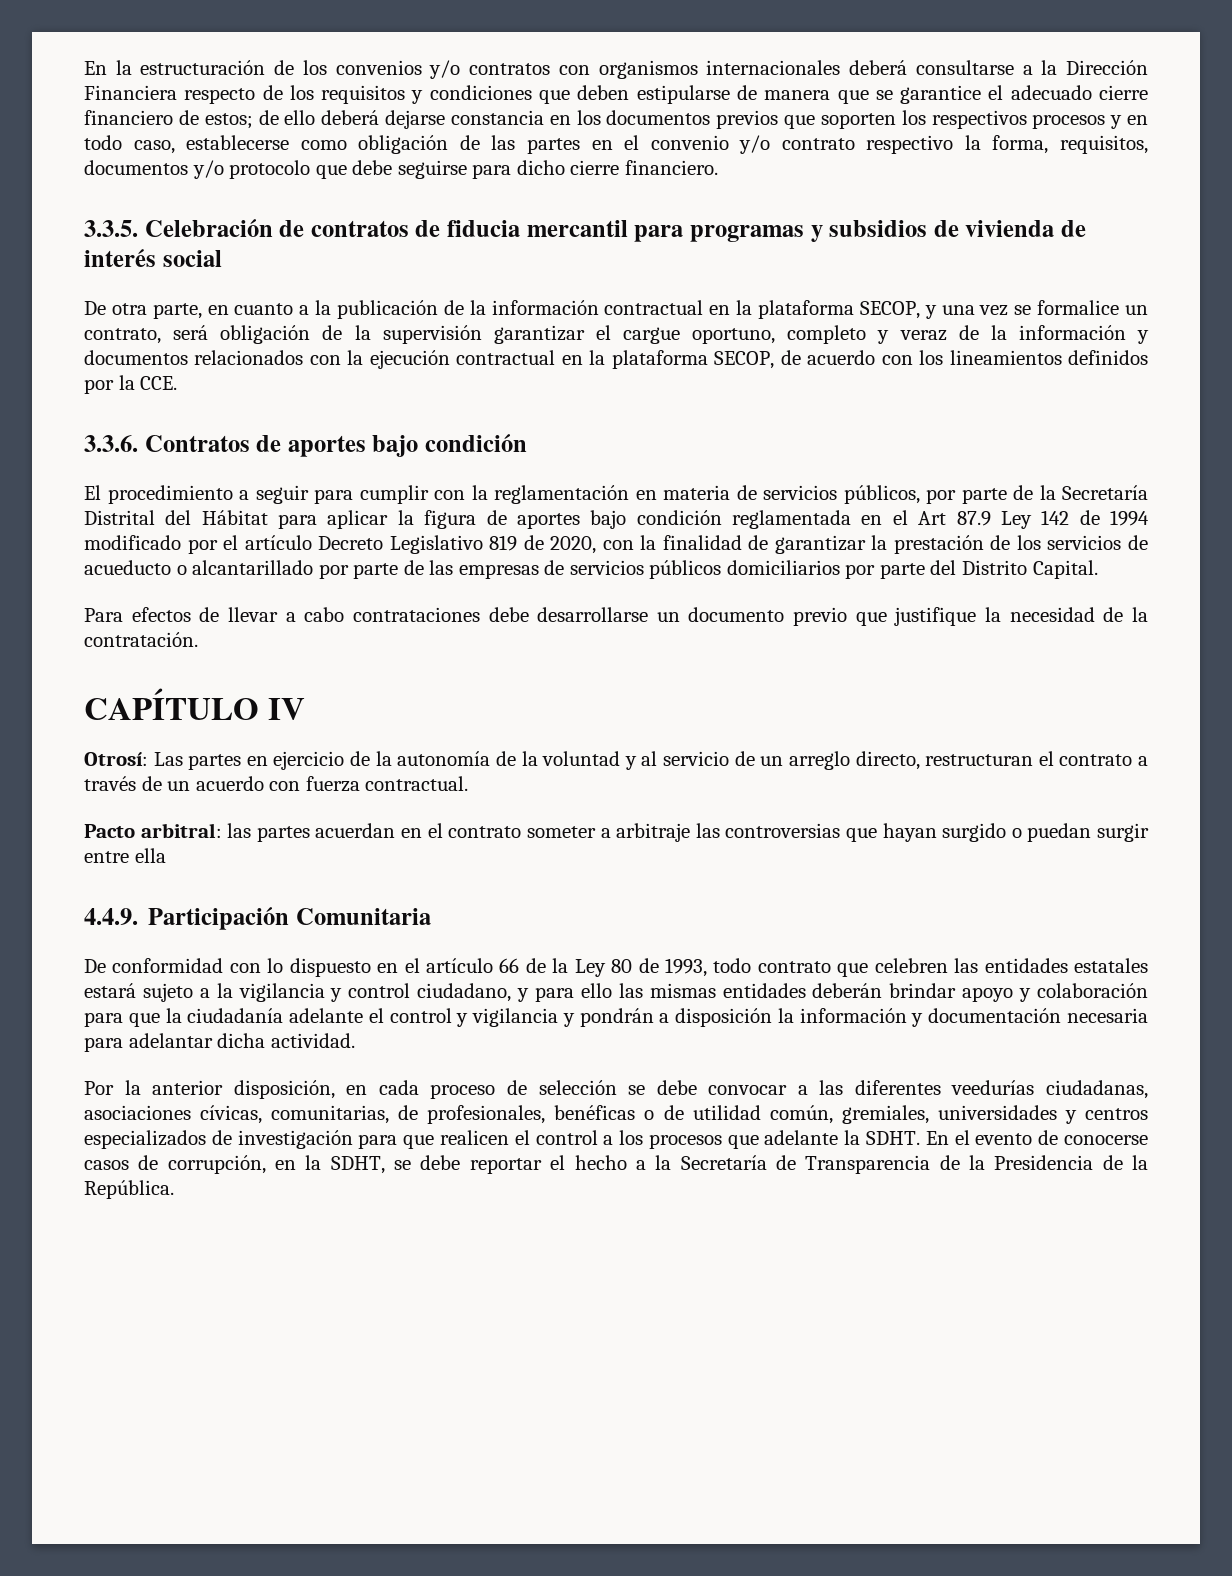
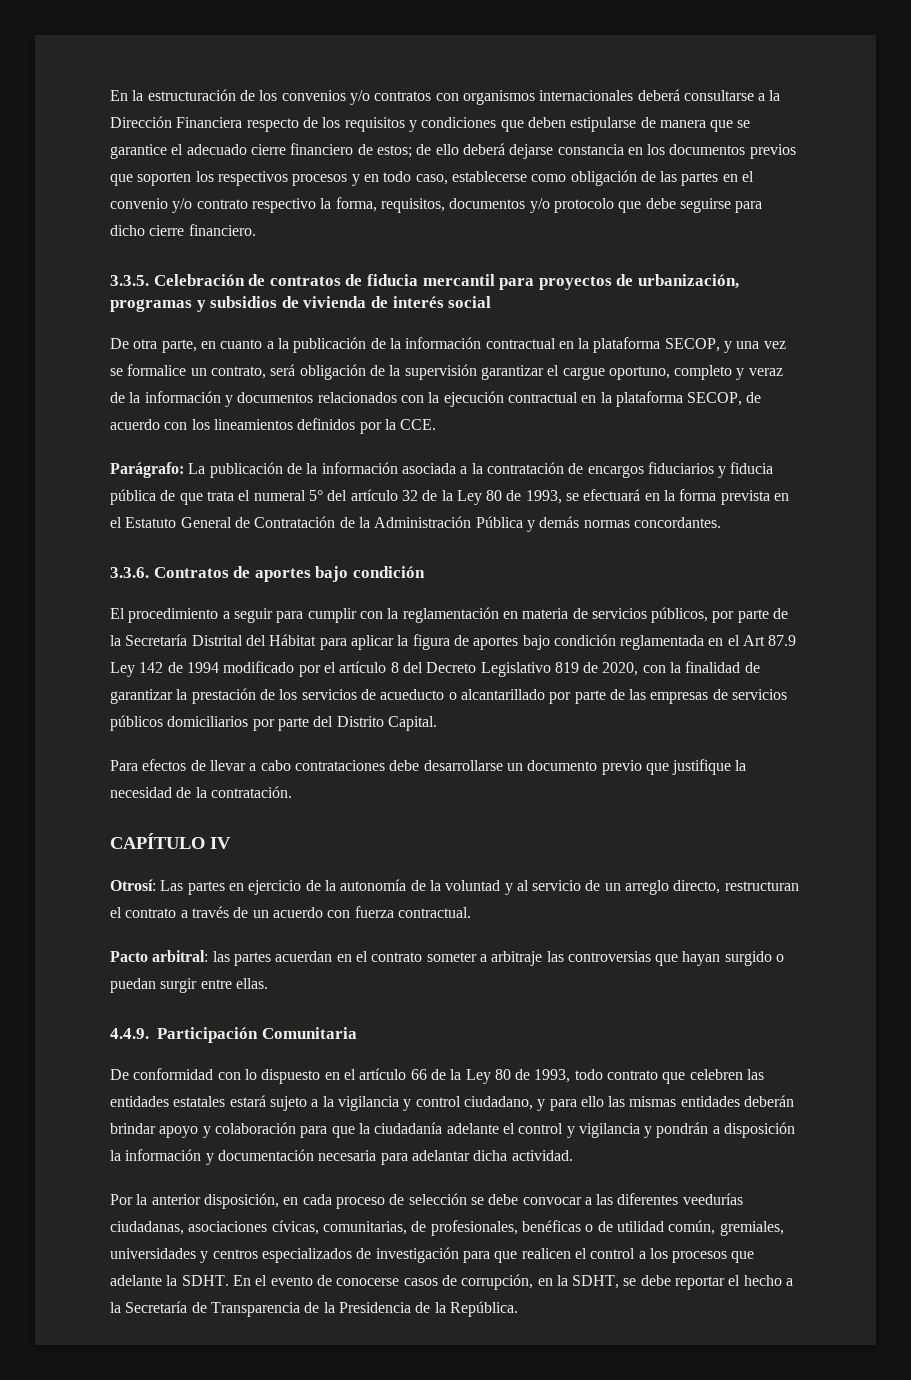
(684, 233) none -> [538,274,739,290] proyectos de urbanización,
(178, 383) none -> [110,462,774,478] [110,489,790,505] [110,516,721,532] // Parágrafo: La publicación de la información asociada a la contratación de encargos fiduciarios y fiducia pública de que trata el numeral 5° del artículo 32 de la Ley 80 de 1993, se efectuará en la forma prevista en el Estatuto General de Contratación de la Administración Pública y demás normas concordantes.
(312, 542) none -> [390,662,423,673] 8 del
[134,848,166,863] ella -> [235,978,268,989] ellas.

